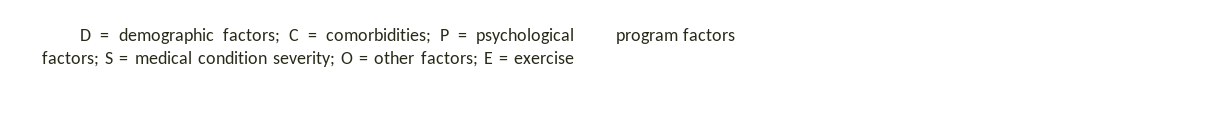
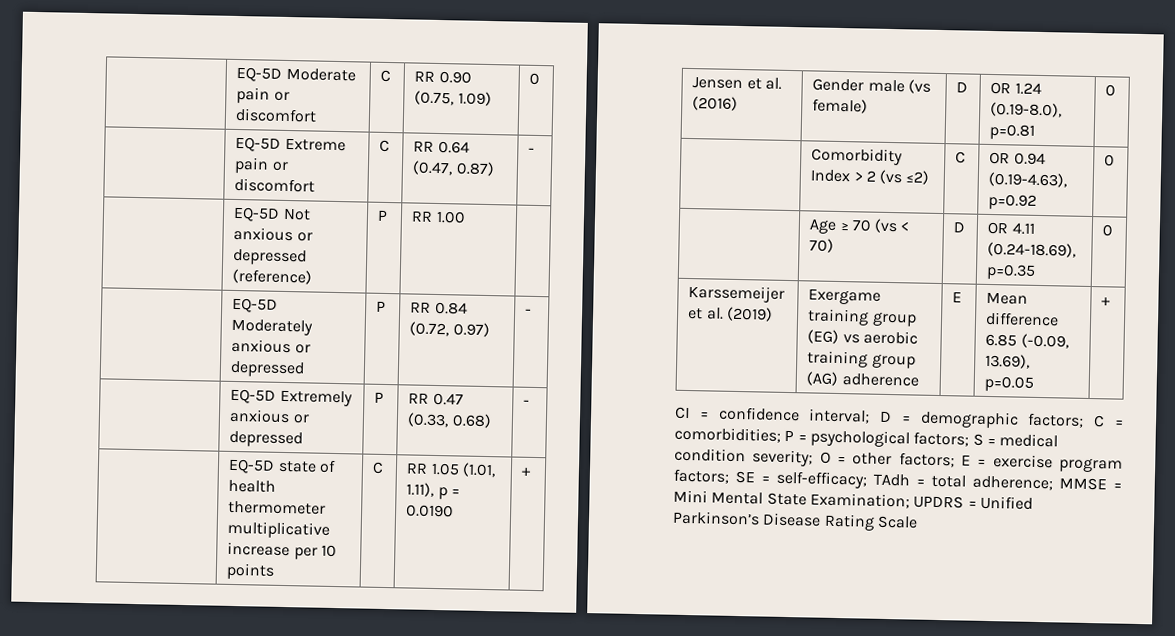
(80, 35) none -> [236,66,356,82] [236,86,290,104] [235,107,318,123] [380,69,392,83] [414,70,472,84] [414,90,492,107] [529,72,541,86] [235,136,346,152] [234,156,289,174] [234,177,316,193] [379,139,391,153] [413,140,470,154] [412,160,495,177] [528,147,536,154] [233,206,311,222] [233,226,313,242] [233,248,308,266] [232,268,313,285] [377,209,389,222] [411,210,466,224] [232,297,279,313] [231,318,314,336] [231,338,311,354] [230,360,306,378] [376,300,387,312] [410,301,468,315] [409,321,490,338] [525,308,533,315] [230,388,353,407] [229,408,310,424] [229,430,304,448] [374,391,385,403] [408,392,464,406] [407,412,492,429] [523,399,531,406] [228,458,336,474] [228,479,277,493] [228,500,327,515] [227,520,331,539] [227,541,337,560] [226,562,276,580] [372,461,385,474] [406,462,496,478] [406,482,460,500] [406,504,455,518] [521,467,533,476] [692,76,782,90] [692,96,739,111] [812,78,931,94] [812,98,869,114] [956,81,969,93] [990,81,1042,95] [990,101,1063,118] [989,123,1036,140] [1105,84,1117,97] [811,147,904,166] [810,169,930,185] [955,151,967,164] [989,151,1046,166] [988,171,1068,188] [988,193,1038,210] [1104,154,1116,167] [809,218,910,234] [809,238,835,253] [953,221,966,233] [987,221,1035,235] [987,241,1077,258] [986,263,1037,280] [1102,224,1114,237] [688,285,786,303] [688,306,773,322] [808,288,882,305] [807,308,917,327] [807,329,918,345] [807,350,916,369] [806,371,919,387] [952,291,963,303] [986,291,1029,305] [985,311,1060,327] [985,333,1069,349] [985,353,1031,369] [984,375,1035,392] [1101,297,1112,306] [675,406,871,424] | EQ-5D Moderate pain or discomfort | C | RR 0.90 (0.75, 1.09) | 0 // | EQ-5D Extreme pain or discomfort | C | RR 0.64 (0.47, 0.87) | - // | EQ-5D Not anxious or depressed (reference) | P | RR 1.00 | // | EQ-5D Moderately anxious or depressed | P | RR 0.84 (0.72, 0.97) | - // | EQ-5D Extremely anxious or depressed | P | RR 0.47 (0.33, 0.68) | - // | EQ-5D state of health thermometer multiplicative increase per 10 points | C | RR 1.05 (1.01, 1.11), p = 0.0190 | + // Jensen et al. (2016) | Gender male (vs female) | D | OR 1.24 (0.19-8.0), p=0.81 | 0 // | Comorbidity Index > 2 (vs ≤2) | C | OR 0.94 (0.19-4.63), p=0.92 | 0 // | Age ≥ 70 (vs < 70) | D | OR 4.11 (0.24-18.69), p=0.35 | 0 // Karssemeijer et al. (2019) | Exergame training group (EG) vs aerobic training group (AG) adherence | E | Mean difference 6.85 (-0.09, 13.69), p=0.05 | + // CI = confidence interval;
[682,28,735,41] factors -> [673,468,1122,491] [673,489,1033,510] [672,510,918,531] factors; SE = self-efficacy; TAdh = total adherence; MMSE = Mini Mental State Examination; UPDRS = Unified Parkinson’s Disease Rating Scale

